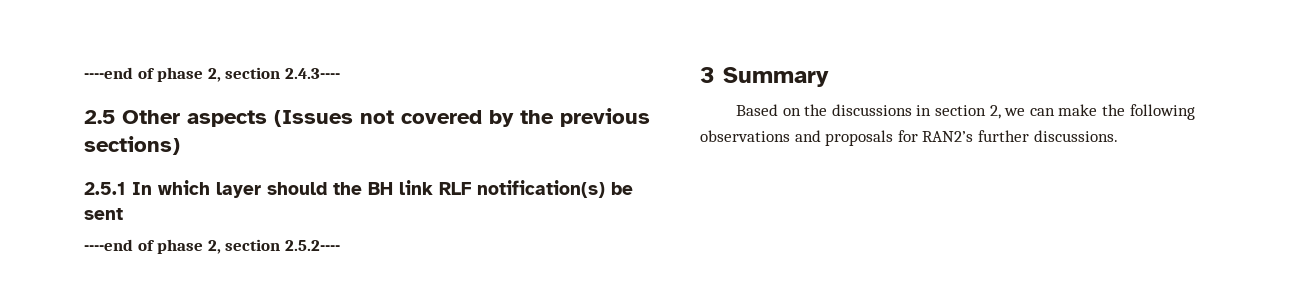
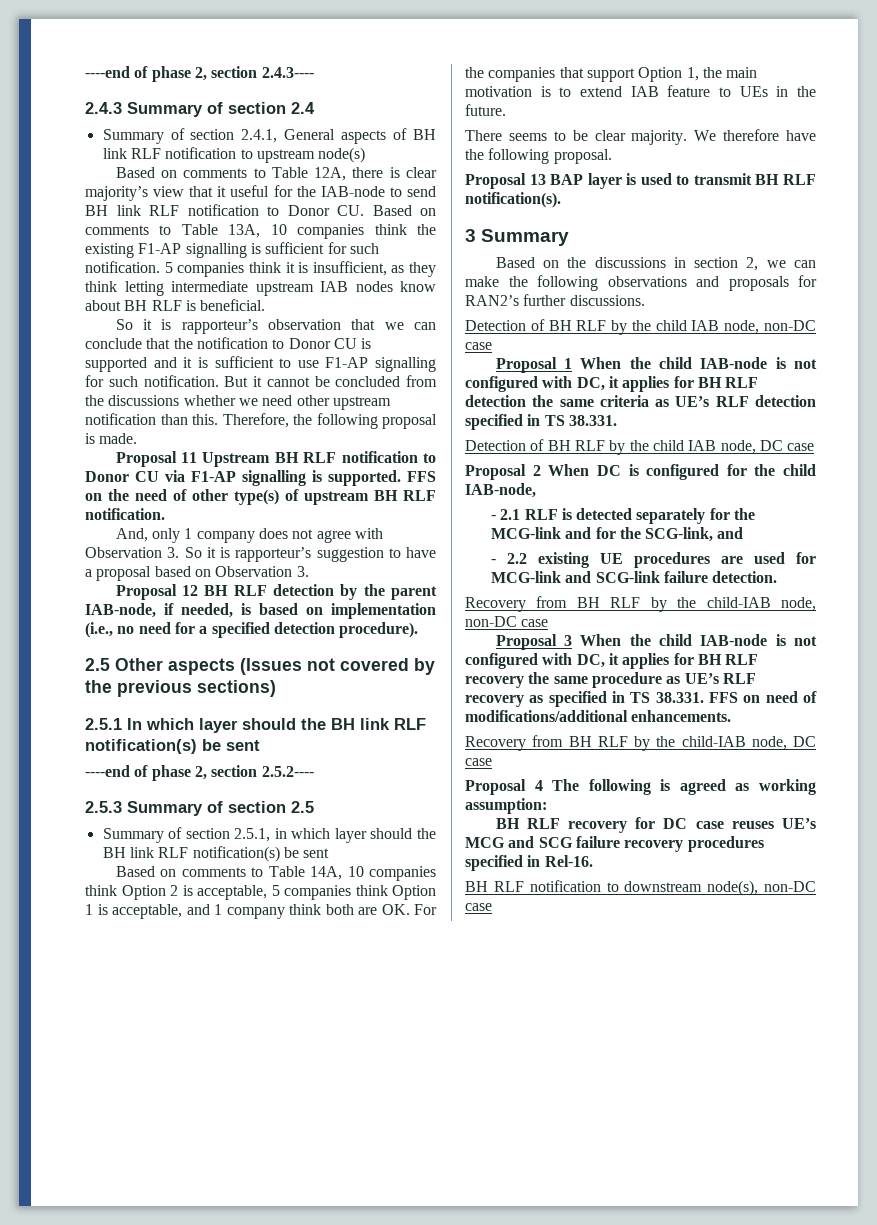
(340, 73) none -> [85,102,315,117] [102,128,436,144] [102,147,366,163] [115,167,438,181] [85,185,436,201] [85,204,436,216] [85,224,436,239] [85,242,379,258] [85,261,436,277] [85,281,436,296] [85,299,266,311] [115,319,437,334] [85,337,372,349] [85,356,436,372] [85,375,437,387] [85,395,391,410] [85,413,437,429] [85,433,138,444] [115,451,437,467] [85,470,436,486] [85,489,436,505] [85,508,165,520] [115,528,383,543] [85,547,436,562] [85,566,309,581] [115,584,438,600] [85,603,436,619] [85,622,419,638] // 2.4.3 Summary of section 2.4 // Summary of section 2.4.1, General aspects of BH link RLF notification to upstream node(s) // Based on comments to Table 12A, there is clear majority’s view that it useful for the IAB-node to send BH link RLF notification to Donor CU. Based on comments to Table 13A, 10 companies think the existing F1-AP signalling is sufficient for such notification. 5 companies think it is insufficient, as they think letting intermediate upstream IAB nodes know about BH RLF is beneficial. // So it is rapporteur’s observation that we can conclude that the notification to Donor CU is supported and it is sufficient to use F1-AP signalling for such notification. But it cannot be concluded from the discussions whether we need other upstream notification than this. Therefore, the following proposal is made. // Proposal 11 Upstream BH RLF notification to Donor CU via F1-AP signalling is supported. FFS on the need of other type(s) of upstream BH RLF notification. // And, only 1 company does not agree with Observation 3. So it is rapporteur’s suggestion to have a proposal based on Observation 3. // Proposal 12 BH RLF detection by the parent IAB-node, if needed, is based on implementation (i.e., no need for a specified detection procedure).
(340, 245) none -> [85,801,314,816] [102,827,437,843] [102,846,330,862] [115,866,436,881] [85,885,436,900] [85,904,437,919] [465,67,758,82] [465,85,816,97] [465,104,506,116] [465,129,816,145] [465,148,612,164] [465,173,816,189] [465,192,561,208] // 2.5.3 Summary of section 2.5 // Summary of section 2.5.1, in which layer should the BH link RLF notification(s) be sent // Based on comments to Table 14A, 10 companies think Option 2 is acceptable, 5 companies think Option 1 is acceptable, and 1 company think both are OK. For the companies that support Option 1, the main motivation is to extend IAB feature to UEs in the future. // There seems to be clear majority. We therefore have the following proposal. // Proposal 13 BAP layer is used to transmit BH RLF notification(s).
(1118, 136) none -> [465,319,816,335] [465,342,492,350] [495,357,817,373] [465,376,759,392] [465,395,816,407] [465,414,617,430] [465,439,815,455] [465,464,816,480] [465,483,536,498] [490,508,756,524] [490,527,744,542] [490,552,816,568] [490,571,778,583] [465,596,816,612] [465,616,549,627] [495,634,817,650] [465,653,759,669] [465,672,756,688] [465,691,817,707] [465,710,732,722] [465,735,816,751] [465,758,492,766] [465,779,816,795] [465,798,547,814] [495,817,816,833] [465,836,764,852] [465,855,593,871] [465,880,816,896] [465,903,492,911] // Detection of BH RLF by the child IAB node, non-DC case // Proposal 1 When the child IAB-node is not configured with DC, it applies for BH RLF detection the same criteria as UE’s RLF detection specified in TS 38.331. // Detection of BH RLF by the child IAB node, DC case // Proposal 2 When DC is configured for the child IAB-node, // - 2.1 RLF is detected separately for the MCG-link and for the SCG-link, and // - 2.2 existing UE procedures are used for MCG-link and SCG-link failure detection. // Recovery from BH RLF by the child-IAB node, non-DC case // Proposal 3 When the child IAB-node is not configured with DC, it applies for BH RLF recovery the same procedure as UE’s RLF recovery as specified in TS 38.331. FFS on need of modifications/additional enhancements. // Recovery from BH RLF by the child-IAB node, DC case // Proposal 4 The following is agreed as working assumption: // BH RLF recovery for DC case reuses UE’s MCG and SCG failure recovery procedures specified in Rel-16. // BH RLF notification to downstream node(s), non-DC case

